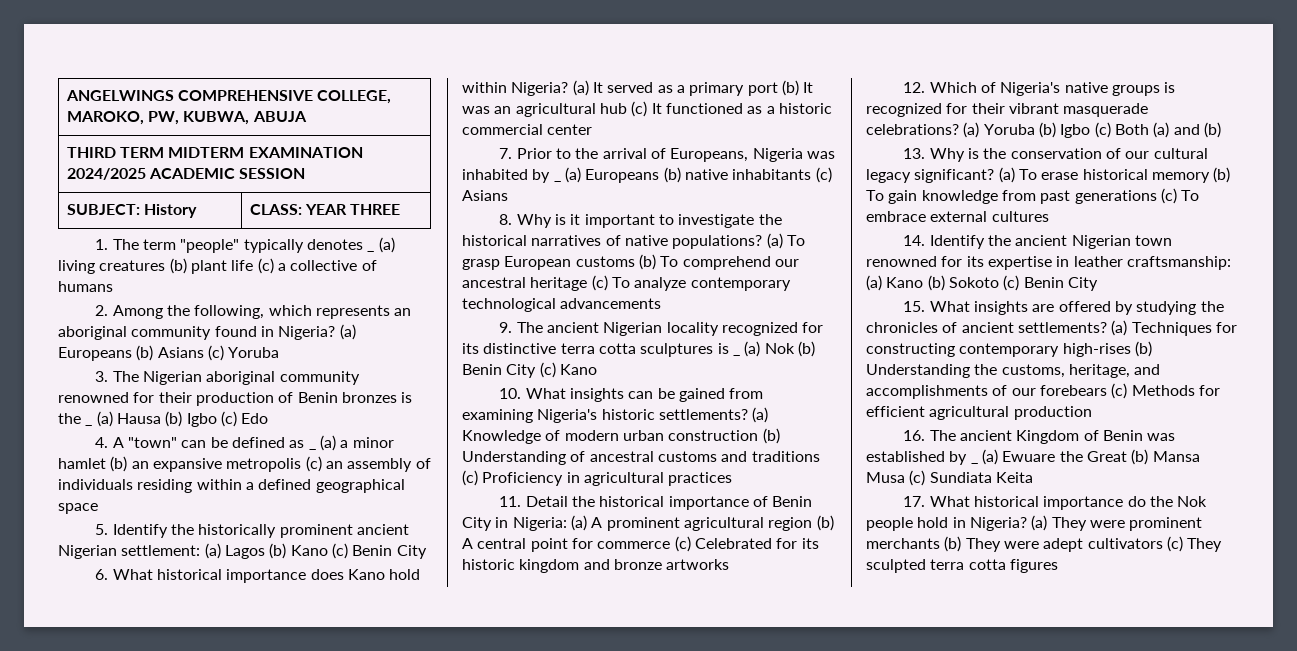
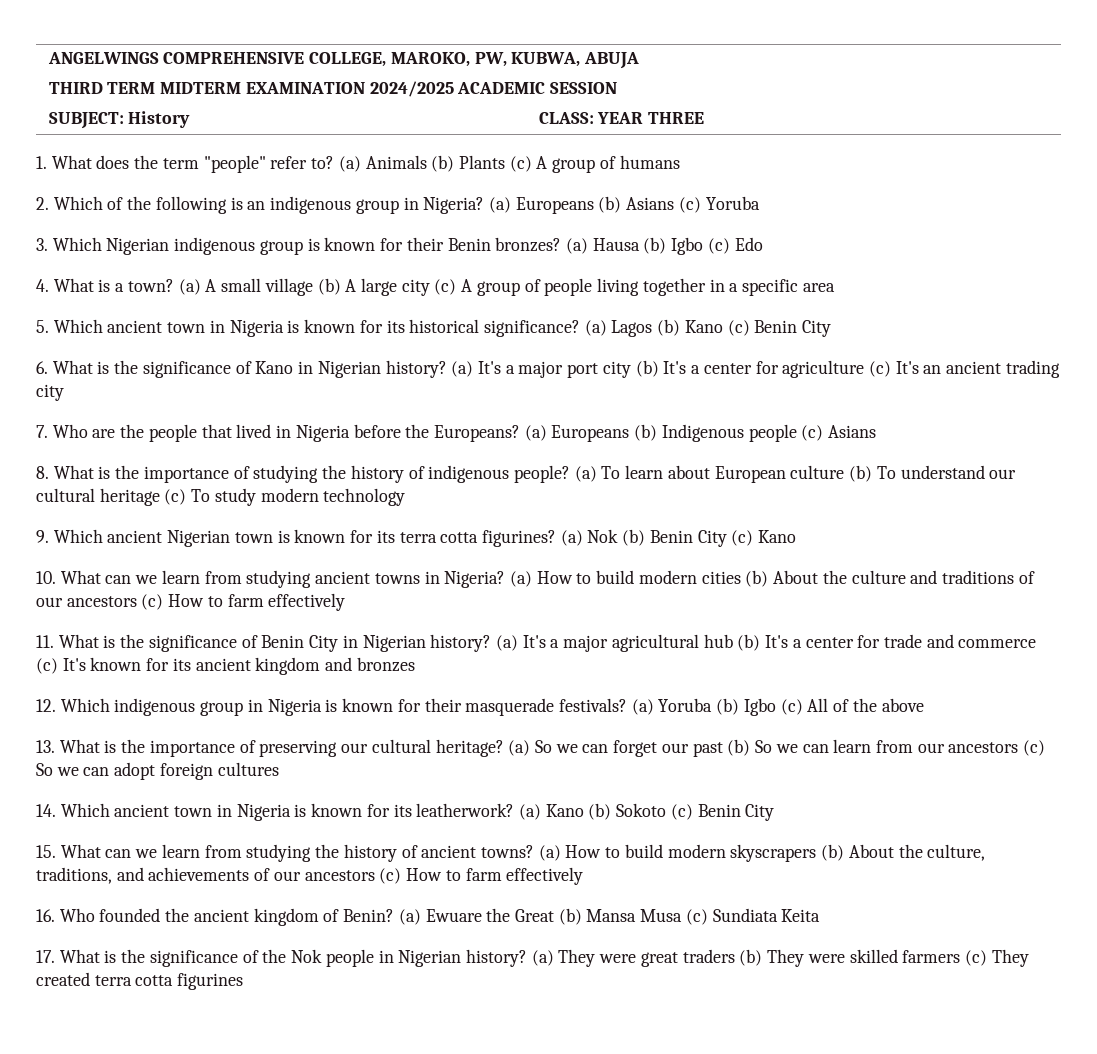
[112,239,363,253] [367,237,395,253] [58,258,377,274] [58,281,113,292] [95,305,412,319] [58,326,257,340] The term "people" typically denotes _ (a) living creatures (b) plant life (c) a collective of humans // 2. Among the following, which represents an aboriginal community found -> [51,155,680,173] [36,196,399,214] What does the term "people" refer to? (a) Animals (b) Plants (c) A group of humans // 2. Which of the following is an indigenous group
[112,371,360,385] [58,392,413,406] [58,413,81,424] [85,424,93,426] The Nigerian aboriginal community renowned for their production of Benin bronzes is the _ -> [52,237,562,255] Which Nigerian indigenous group is known for their Benin bronzes?
[112,437,305,448] [308,435,394,451] [58,456,431,472] [58,479,405,493] [58,503,98,514] [95,524,409,538] [58,545,201,559] A "town" can be defined as _ (a) a minor hamlet (b) an expansive metropolis (c) an assembly of individuals residing within a defined geographical space // 5. Identify the historically prominent ancient Nigerian settlement: -> [53,278,835,296] [36,319,580,337] What is a town? (a) A small village (b) A large city (c) A group of people living together in a specific area // 5. Which ancient town in Nigeria is known for its historical significance?
[156,569,421,583] [462,80,814,96] [462,101,832,117] [462,124,593,135] [499,148,835,162] [462,167,812,183] historical importance does Kano hold within Nigeria? (a) It served as a primary port (b) It was an agricultural hub (c) It functioned as a historic commercial center // 7. Prior to the arrival of Europeans, Nigeria was inhabited by _ (a) Europeans (b) native inhabitants -> [97,360,1060,378] [36,384,64,401] [36,424,797,442] is the significance of Kano in Nigerian history? (a) It's a major port city (b) It's a center for agriculture (c) It's an ancient trading city // 7. Who are the people that lived in Nigeria before the Europeans? (a) Europeans (b) Indigenous people
[516,214,782,228] [462,233,805,249] [462,254,799,270] [462,275,791,291] [462,298,662,312] Why is it important to investigate the historical narratives of native populations? (a) To grasp European customs (b) To comprehend our ancestral heritage (c) To analyze contemporary technological advancements -> [53,465,1017,483] [36,488,406,506] What is the importance of studying the history of indigenous people? (a) To learn about European culture (b) To understand our cultural heritage (c) To study modern technology
[516,322,824,336] [462,343,729,357] [732,354,740,356] The ancient Nigerian locality recognized for its distinctive terra cotta sculptures is _ -> [53,529,556,547] Which ancient Nigerian town is known for its terra cotta figurines?
[569,388,764,402] [462,407,769,423] [462,428,780,444] [462,451,820,465] [462,470,733,486] [499,496,813,510] [462,515,834,531] [462,536,819,552] [462,559,515,570] insights can be gained from examining Nigeria's historic settlements? (a) Knowledge of modern urban construction (b) Understanding of ancestral customs and traditions (c) Proficiency in agricultural practices // 11. Detail the historical importance of Benin City in Nigeria: (a) A prominent agricultural region (b) A central point for commerce (c) Celebrated for its historic -> [105,570,1035,588] [36,593,346,611] [36,634,1037,652] [36,657,251,674] can we learn from studying ancient towns in Nigeria? (a) How to build modern cities (b) About the culture and traditions of our ancestors (c) How to farm effectively // 11. What is the significance of Benin City in Nigerian history? (a) It's a major agricultural hub (b) It's a center for trade and commerce (c) It's known for its ancient
[613,559,730,570] bronze artworks -> [356,657,415,672] bronzes
[980,82,1176,96] [866,103,1149,117] [866,124,959,135] of Nigeria's native groups is recognized for their vibrant masquerade celebrations? -> [114,698,627,716] indigenous group in Nigeria is known for their masquerade festivals?
[1114,122,1221,138] Both (a) and (b) -> [807,698,924,712] All of the above
[929,148,1208,162] [866,167,1231,183] [866,188,1200,204] [866,211,1049,222] [903,235,1172,249] [866,256,1231,270] Why is the conservation of our cultural legacy significant? (a) To erase historical memory (b) To gain knowledge from past generations (c) To embrace external cultures // 14. Identify the ancient Nigerian town renowned for its expertise in leather craftsmanship: -> [59,739,1046,757] [36,762,279,780] [36,803,515,821] What is the importance of preserving our cultural heritage? (a) So we can forget our past (b) So we can learn from our ancestors (c) So we can adopt foreign cultures // 14. Which ancient town in Nigeria is known for its leatherwork?
[973,301,1224,315] [866,322,938,333] insights are offered by studying the chronicles -> [105,844,397,862] can we learn from studying the history
[1017,320,1237,336] [866,341,1152,357] [866,364,1161,378] [866,383,1220,399] [866,406,1092,420] [903,430,1176,444] [866,451,978,465] settlements? (a) Techniques for constructing contemporary high-rises (b) Understanding the customs, heritage, and accomplishments of our forebears (c) Methods for efficient agricultural production // 16. The ancient Kingdom of Benin was established by _ -> [480,844,986,862] [36,867,584,885] [36,908,395,926] towns? (a) How to build modern skyscrapers (b) About the culture, traditions, and achievements of our ancestors (c) How to farm effectively // 16. Who founded the ancient kingdom of Benin?
[973,496,1208,510] [866,517,1027,531] historical importance do the Nok people hold in Nigeria? -> [104,949,527,967] is the significance of the Nok people in Nigerian history?
[1129,517,1203,531] [866,538,940,549] prominent merchants -> [640,949,735,967] great traders
[1043,538,1163,552] adept cultivators -> [849,949,961,963] skilled farmers
[866,559,1058,573] sculpted terra cotta figures -> [36,972,244,990] created terra cotta figurines

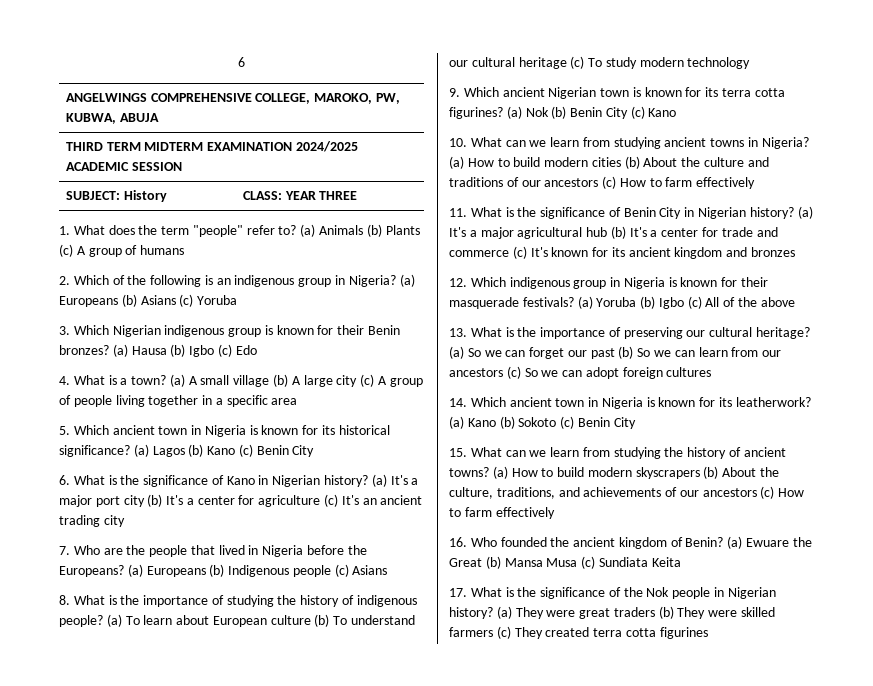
(47, 58) none -> [238,57,245,67] 6 //

